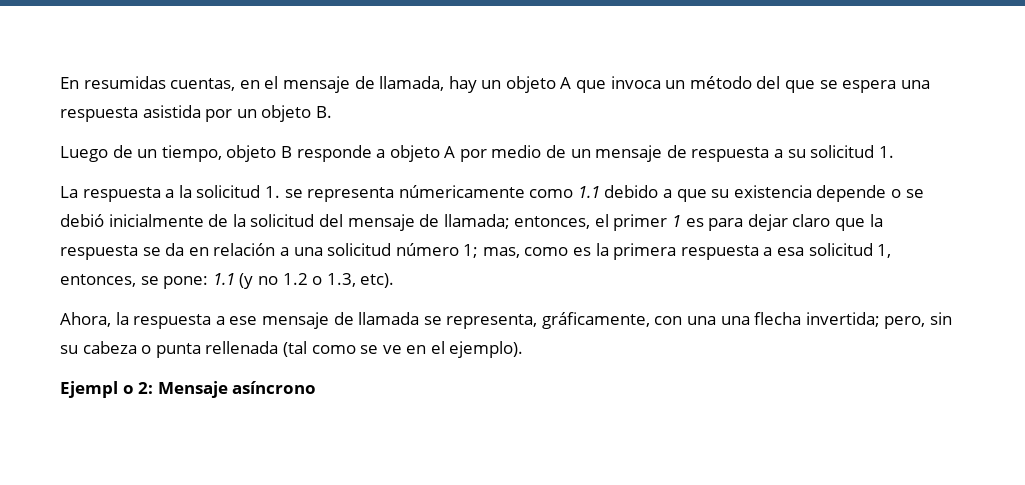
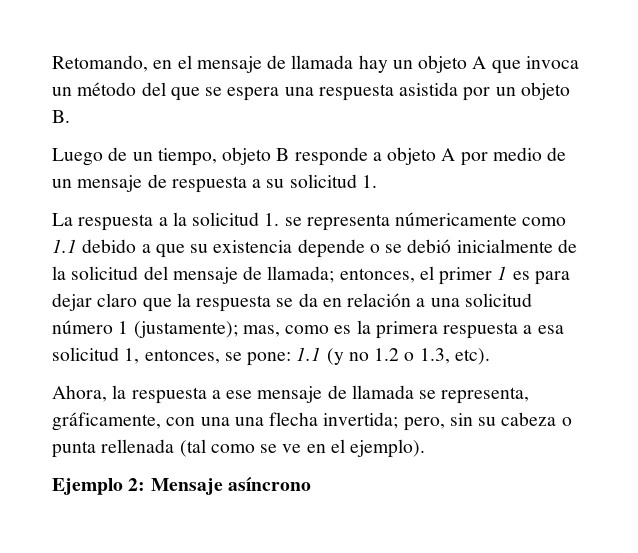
[60,76,236,91] En resumidas cuentas, -> [52,55,148,72] Retomando,
[379,76,445,91] llamada, -> [291,55,354,69] llamada
[463,244,479,258] 1; -> [118,321,238,338] 1 (justamente);
[60,381,134,398] Ejempl o -> [52,478,123,495] Ejemplo

